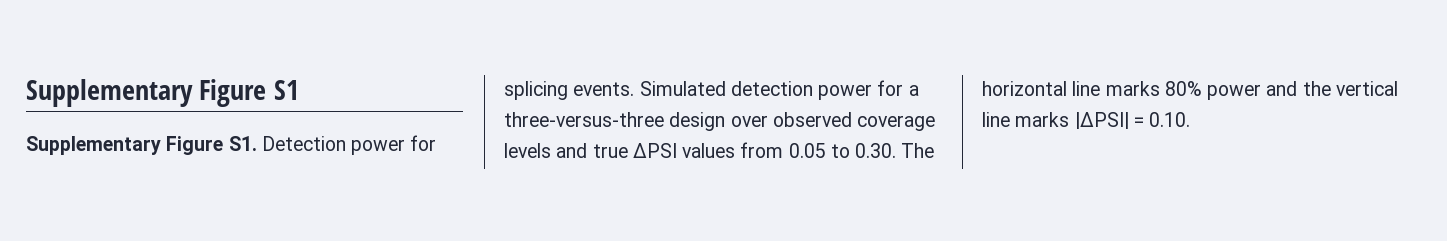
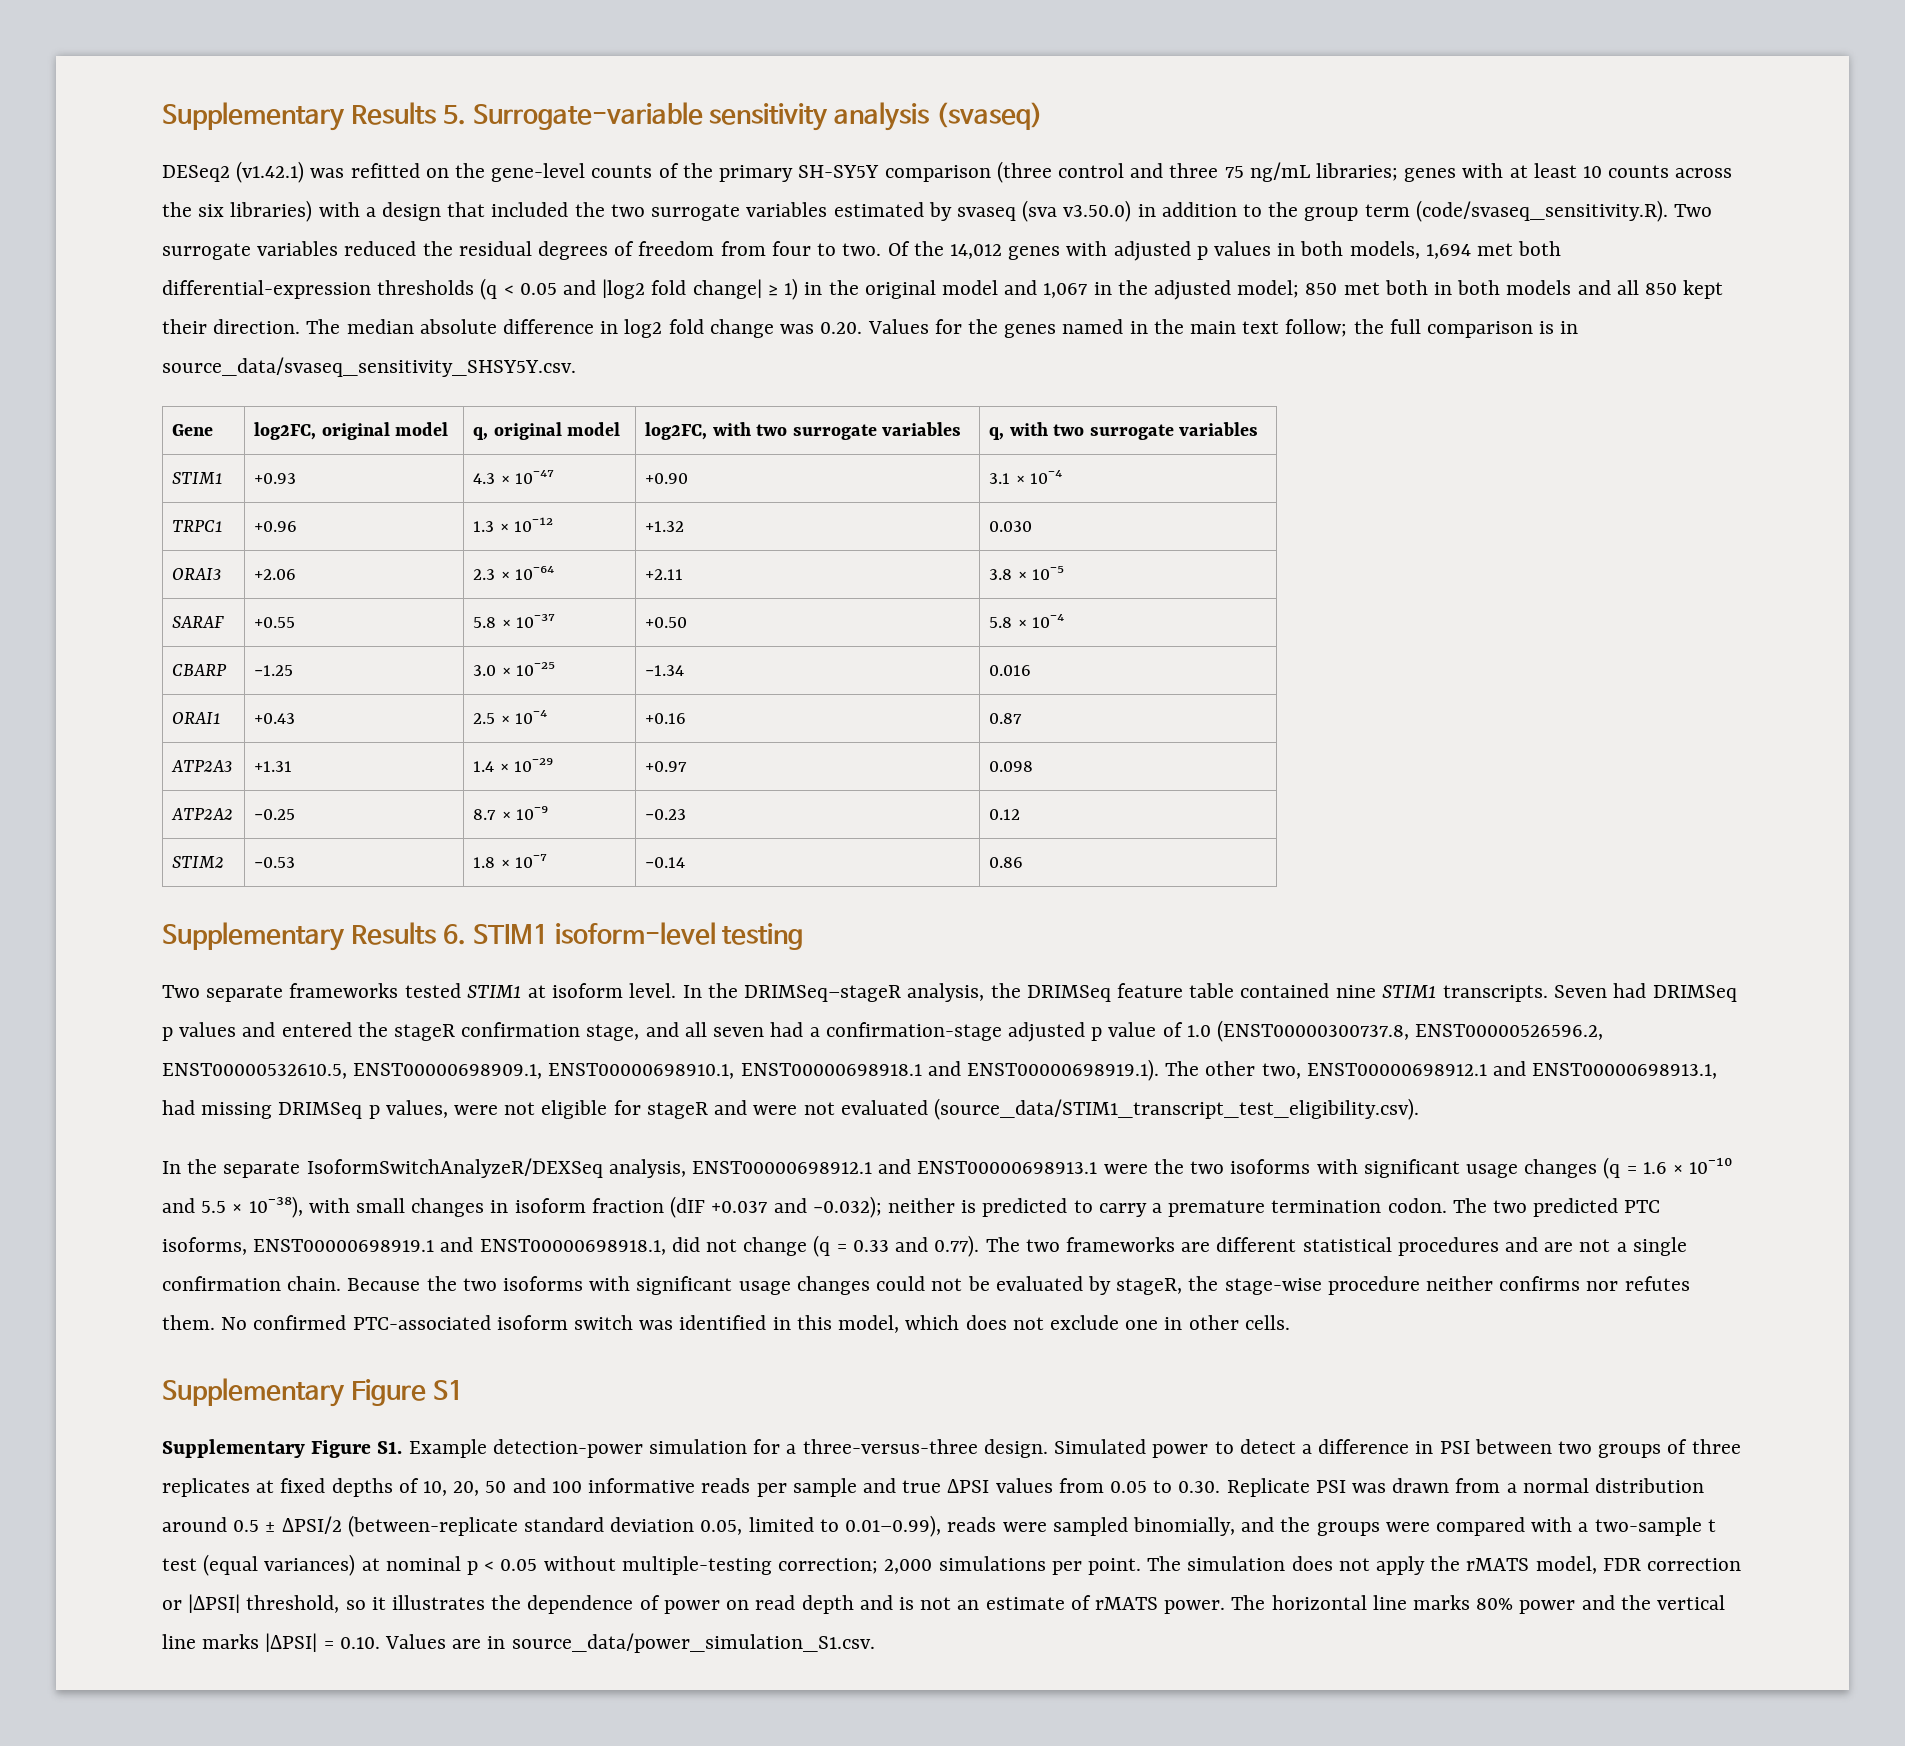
[26,79,193,107] Supplementary -> [162,102,1044,131] [162,161,1733,183] [162,200,1713,222] [162,241,1562,261] [162,278,1724,300] [162,319,1579,338] [162,357,576,377] [172,424,214,436] [254,422,449,440] [473,422,621,440] [645,422,962,440] [989,422,1259,440] [172,472,224,484] [254,473,297,484] [473,470,555,484] [645,473,689,484] [989,470,1063,484] [172,520,224,532] [254,521,298,532] [473,517,554,532] [645,521,685,532] [989,521,1033,532] [172,568,222,580] [254,569,297,580] [473,566,555,580] [645,569,684,580] [989,566,1065,580] [172,616,225,628] [254,617,296,628] [473,614,556,628] [645,617,688,628] [989,614,1065,628] [172,664,228,676] [254,665,294,676] [473,662,556,676] [645,665,685,676] [989,665,1032,676] [172,712,222,724] [254,713,296,724] [473,710,548,724] [645,713,687,724] [989,713,1023,724] [171,760,233,772] [254,761,293,772] [473,758,554,772] [645,761,688,772] [989,761,1034,772] [171,808,234,820] [254,809,296,820] [473,806,549,820] [645,809,687,820] [989,809,1021,820] [172,856,225,868] [254,857,296,868] [473,854,548,868] [645,857,686,868] [989,857,1024,868] [162,922,804,951] [162,983,1737,1002] [162,1020,1604,1042] [162,1059,1718,1081] [162,1098,1419,1120] [162,1157,1734,1179] [162,1196,1661,1218] [162,1235,1687,1257] [162,1276,1690,1295] [162,1315,1290,1333] [162,1378,345,1407] Supplementary Results 5. Surrogate-variable sensitivity analysis (svaseq) // DESeq2 (v1.42.1) was refitted on the gene-level counts of the primary SH-SY5Y comparison (three control and three 75 ng/mL libraries; genes with at least 10 counts across the six libraries) with a design that included the two surrogate variables estimated by svaseq (sva v3.50.0) in addition to the group term (code/svaseq_sensitivity.R). Two surrogate variables reduced the residual degrees of freedom from four to two. Of the 14,012 genes with adjusted p values in both models, 1,694 met both differential-expression thresholds (q < 0.05 and |log2 fold change| ≥ 1) in the original model and 1,067 in the adjusted model; 850 met both in both models and all 850 kept their direction. The median absolute difference in log2 fold change was 0.20. Values for the genes named in the main text follow; the full comparison is in source_data/svaseq_sensitivity_SHSY5Y.csv. // Gene | log2FC, original model | q, original model | log2FC, with two surrogate variables | q, with two surrogate variables // STIM1 | +0.93 | 4.3 × 10⁻⁴⁷ | +0.90 | 3.1 × 10⁻⁴ // TRPC1 | +0.96 | 1.3 × 10⁻¹² | +1.32 | 0.030 // ORAI3 | +2.06 | 2.3 × 10⁻⁶⁴ | +2.11 | 3.8 × 10⁻⁵ // SARAF | +0.55 | 5.8 × 10⁻³⁷ | +0.50 | 5.8 × 10⁻⁴ // CBARP | −1.25 | 3.0 × 10⁻²⁵ | −1.34 | 0.016 // ORAI1 | +0.43 | 2.5 × 10⁻⁴ | +0.16 | 0.87 // ATP2A3 | +1.31 | 1.4 × 10⁻²⁹ | +0.97 | 0.098 // ATP2A2 | −0.25 | 8.7 × 10⁻⁹ | −0.23 | 0.12 // STIM2 | −0.53 | 1.8 × 10⁻⁷ | −0.14 | 0.86 // Supplementary Results 6. STIM1 isoform-level testing // Two separate frameworks tested STIM1 at isoform level. In the DRIMSeq–stageR analysis, the DRIMSeq feature table contained nine STIM1 transcripts. Seven had DRIMSeq p values and entered the stageR confirmation stage, and all seven had a confirmation-stage adjusted p value of 1.0 (ENST00000300737.8, ENST00000526596.2, ENST00000532610.5, ENST00000698909.1, ENST00000698910.1, ENST00000698918.1 and ENST00000698919.1). The other two, ENST00000698912.1 and ENST00000698913.1, had missing DRIMSeq p values, were not eligible for stageR and were not evaluated (source_data/STIM1_transcript_test_eligibility.csv). // In the separate IsoformSwitchAnalyzeR/DEXSeq analysis, ENST00000698912.1 and ENST00000698913.1 were the two isoforms with significant usage changes (q = 1.6 × 10⁻¹⁰ and 5.5 × 10⁻³⁸), with small changes in isoform fraction (dIF +0.037 and −0.032); neither is predicted to carry a premature termination codon. The two predicted PTC isoforms, ENST00000698919.1 and ENST00000698918.1, did not change (q = 0.33 and 0.77). The two frameworks are different statistical procedures and are not a single confirmation chain. Because the two isoforms with significant usage changes could not be evaluated by stageR, the stage-wise procedure neither confirms nor refutes them. No confirmed PTC-associated isoform switch was identified in this model, which does not exclude one in other cells. // Supplementary
[261,135,437,155] [504,80,919,100] [504,112,936,131] [504,143,551,158] Detection power for splicing events. Simulated detection power for a three-versus-three design over observed coverage levels -> [408,1439,1741,1458] [162,1478,857,1497] Example detection-power simulation for a three-versus-three design. Simulated power to detect a difference in PSI between two groups of three replicates at fixed depths of 10, 20, 50 and 100 informative reads per sample
(897, 150) none -> [1226,1478,1705,1497] [162,1515,1716,1537] [162,1554,1742,1576] [162,1594,1226,1614] Replicate PSI was drawn from a normal distribution around 0.5 ± ΔPSI/2 (between-replicate standard deviation 0.05, limited to 0.01–0.99), reads were sampled binomially, and the groups were compared with a two-sample t test (equal variances) at nominal p < 0.05 without multiple-testing correction; 2,000 simulations per point. The simulation does not apply the rMATS model, FDR correction or |ΔPSI| threshold, so it illustrates the dependence of power on read depth and is not an estimate of rMATS power.
(1191, 119) none -> [385,1633,875,1653] Values are in source_data/power_simulation_S1.csv.

